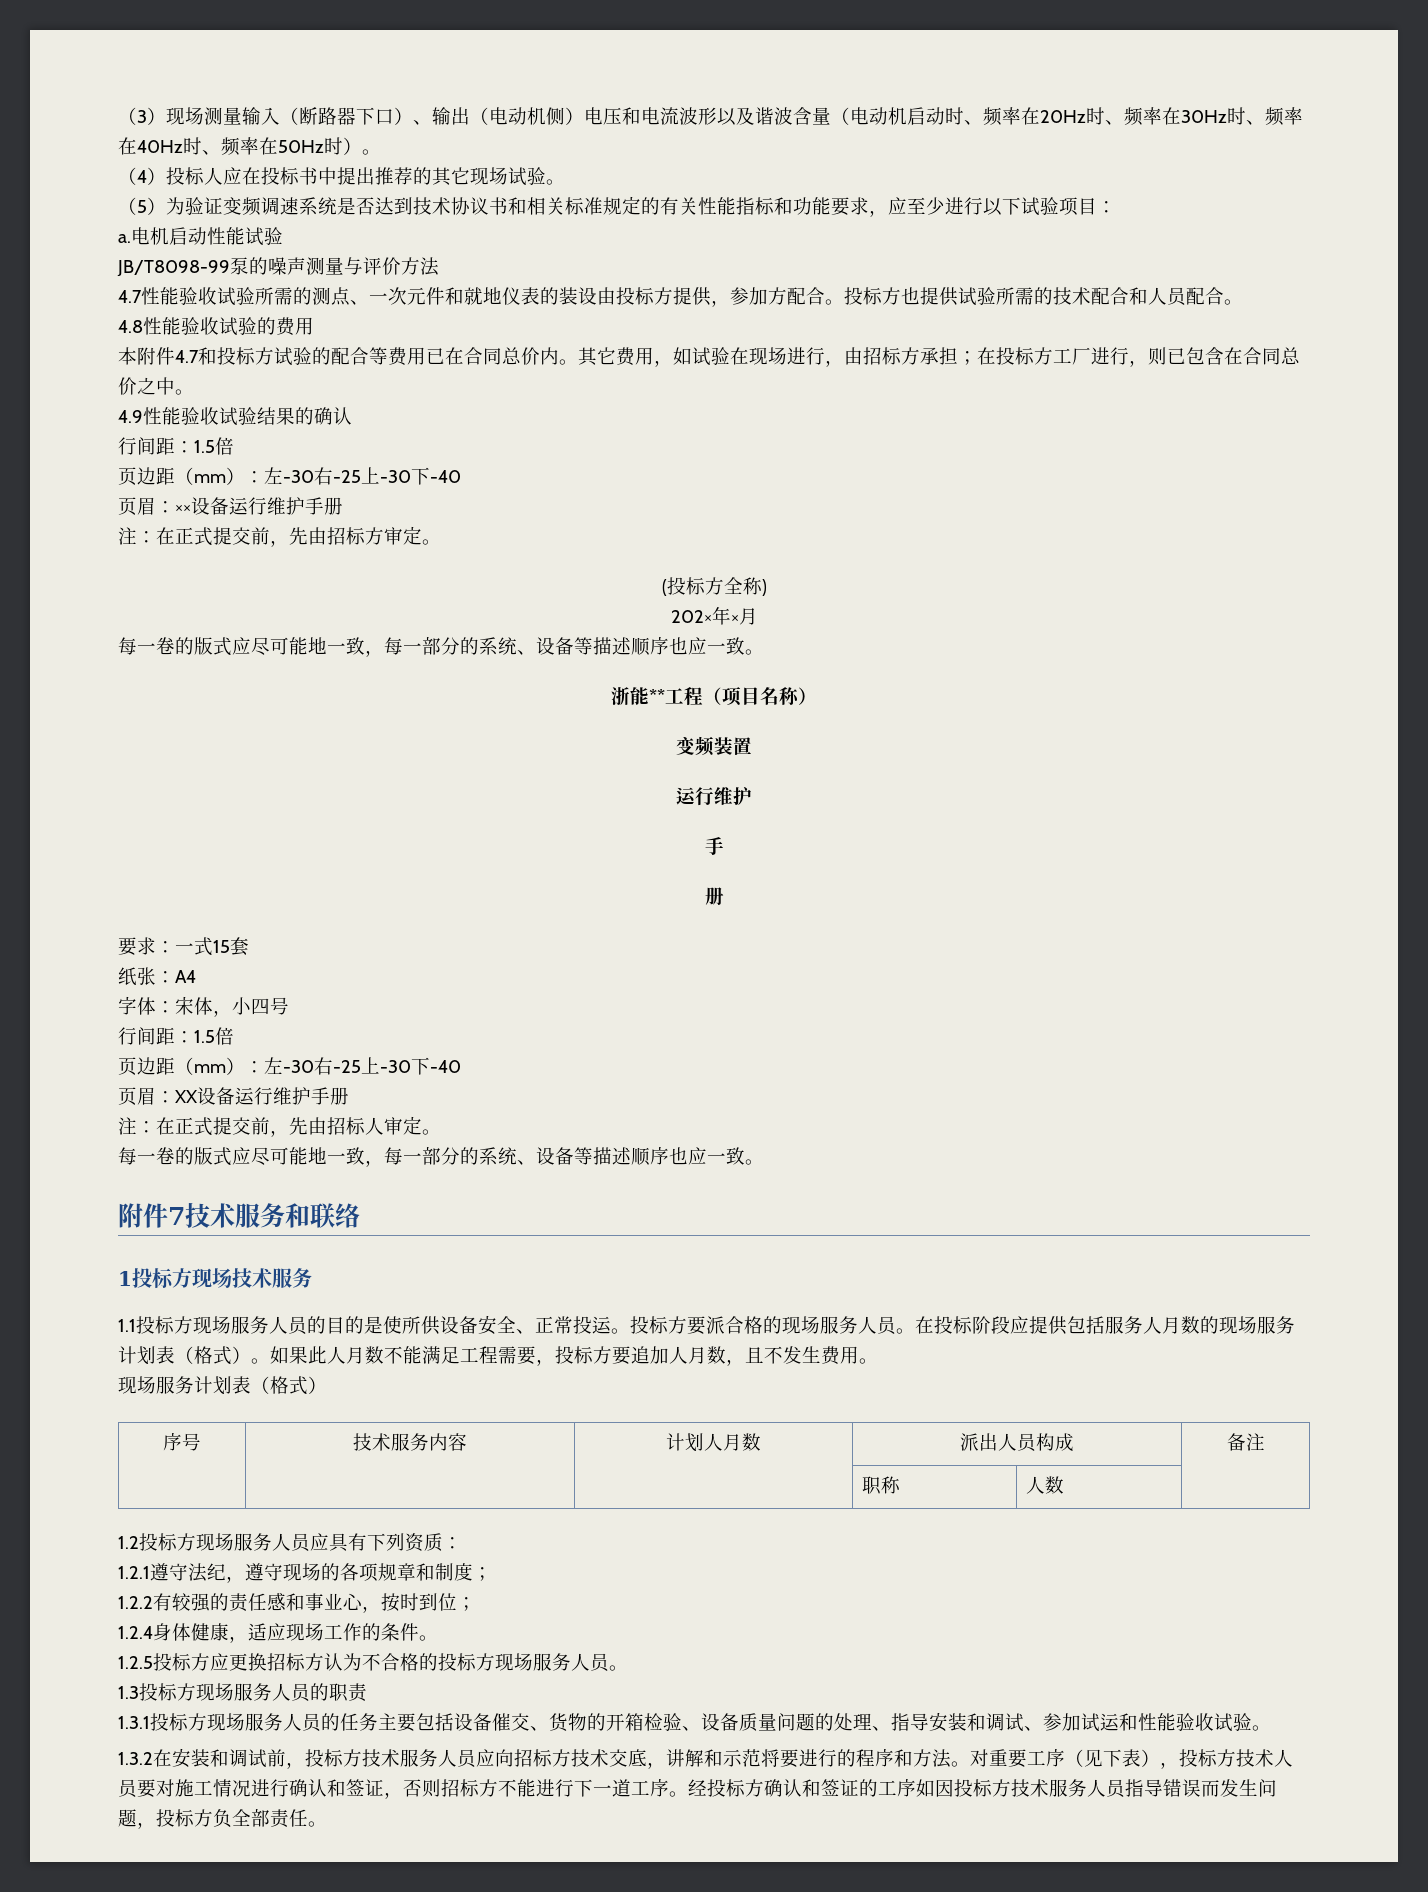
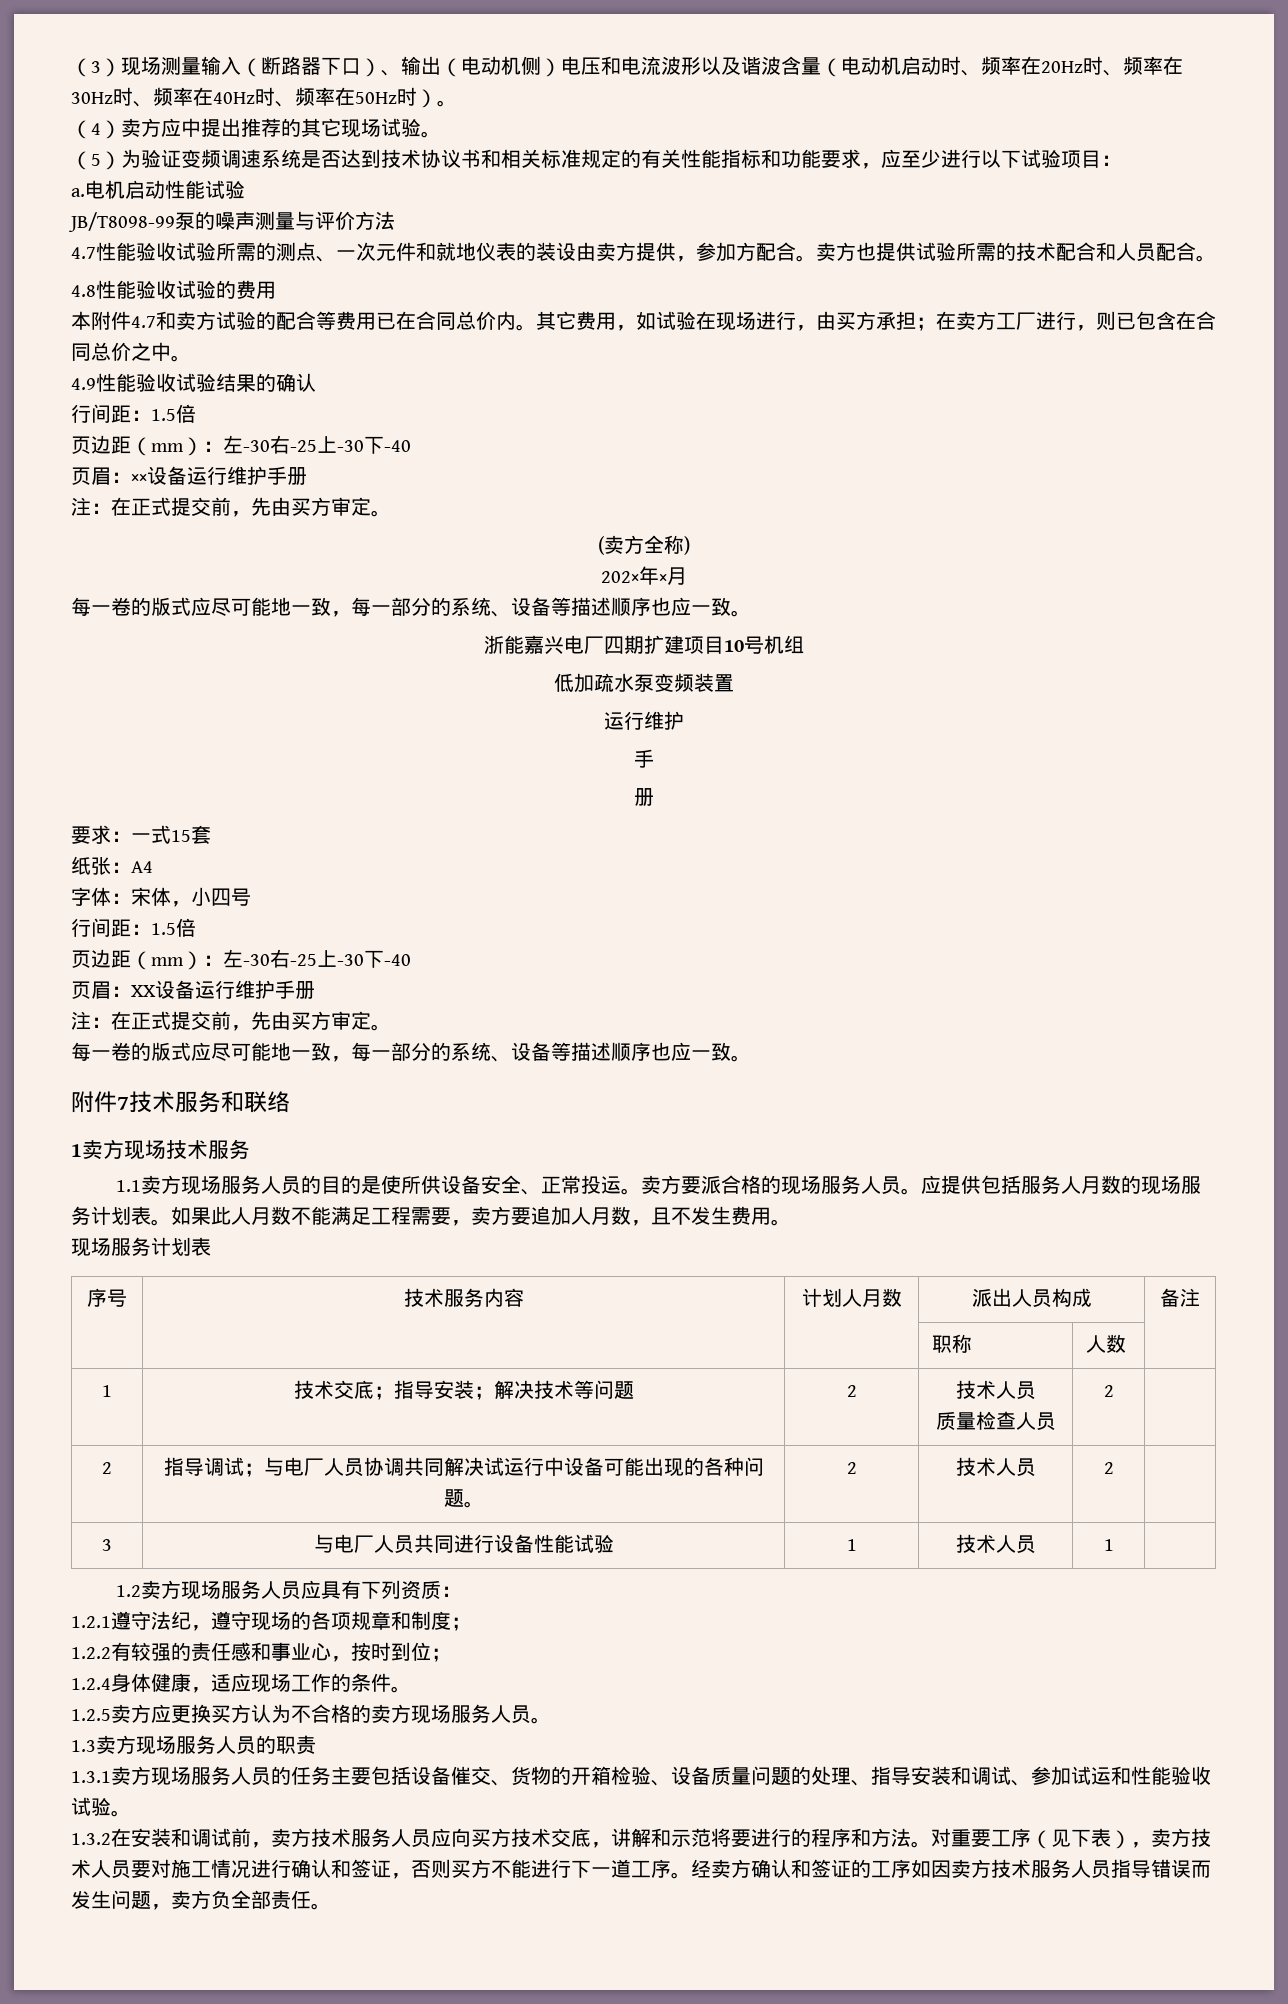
[166,167,318,185] 投标人应在投标书 -> [121,118,181,137] 卖方应
[616,287,654,305] 投标 -> [596,242,616,261] 卖
[844,287,882,305] 投标 -> [816,242,836,261] 卖
[217,347,255,365] 投标 -> [176,311,196,330] 卖
[863,347,901,365] 招标 -> [836,312,856,330] 买
[996,347,1034,365] 投标 -> [956,311,976,330] 卖
[327,527,365,545] 招标 -> [291,498,311,516] 买
[666,577,705,595] 投标 -> [604,535,624,554] 卖
[649,687,817,706] **工程（项目名称） // -> [524,635,804,654] [554,673,654,693] 嘉兴电厂四期扩建项目10号机组 // 低加疏水泵
[327,1117,384,1135] 招标人 -> [291,1011,331,1030] 买方
[132,1268,174,1289] 投标 -> [82,1140,103,1160] 卖
[136,1316,174,1334] 投标 -> [140,1175,161,1194] 卖
[630,1316,668,1334] 投标 -> [640,1175,661,1194] 卖
[915,1316,1010,1334] 在投标阶段 -> (921, 1191) none
[175,1346,251,1365] （格式） -> (151, 1215) none
[555,1346,593,1364] 投标 -> [471,1206,491,1225] 卖
[251,1376,327,1395] （格式） -> (211, 1246) none
(1064, 1485) none -> [102,1385,112,1397] [293,1380,634,1400] [846,1385,857,1397] [955,1380,1036,1400] [935,1411,1056,1431] [1103,1385,1114,1397] [102,1462,112,1474] [163,1457,764,1477] [443,1489,484,1508] [846,1462,857,1474] [955,1457,1036,1477] [1103,1462,1114,1474] [102,1539,112,1551] [313,1534,614,1554] [846,1539,857,1551] [955,1534,1036,1554] [1103,1539,1114,1551] // 1 | 技术交底；指导安装；解决技术等问题 | 2 | 技术人员 // 质量检查人员 | 2 | // 2 | 指导调试；与电厂人员协调共同解决试运行中设备可能出现的各种问题。 | 2 | 技术人员 | 2 | // 3 | 与电厂人员共同进行设备性能试验 | 1 | 技术人员 | 1 |
[139,1533,177,1551] 投标 -> [140,1580,161,1599] 卖
[153,1653,191,1671] 投标 -> [111,1704,131,1723] 卖
[267,1653,305,1671] 招标 -> [211,1705,231,1723] 买
[438,1653,476,1671] 投标 -> [371,1704,391,1723] 卖
[139,1683,177,1701] 投标 -> [96,1735,116,1754] 卖
[150,1713,188,1731] 投标 -> [111,1766,131,1785] 卖
[305,1749,343,1767] 投标 -> [271,1828,291,1847] 卖
[514,1749,552,1767] 招标 -> [471,1829,491,1847] 买
[1179,1749,1217,1767] 投标 -> [1151,1828,1171,1847] 卖
[441,1779,479,1797] 招标 -> [451,1860,471,1878] 买
[707,1779,745,1797] 投标 -> [711,1859,731,1878] 卖
[954,1779,992,1797] 投标 -> [951,1859,971,1878] 卖
[156,1809,194,1827] 投标 -> [171,1890,191,1909] 卖

